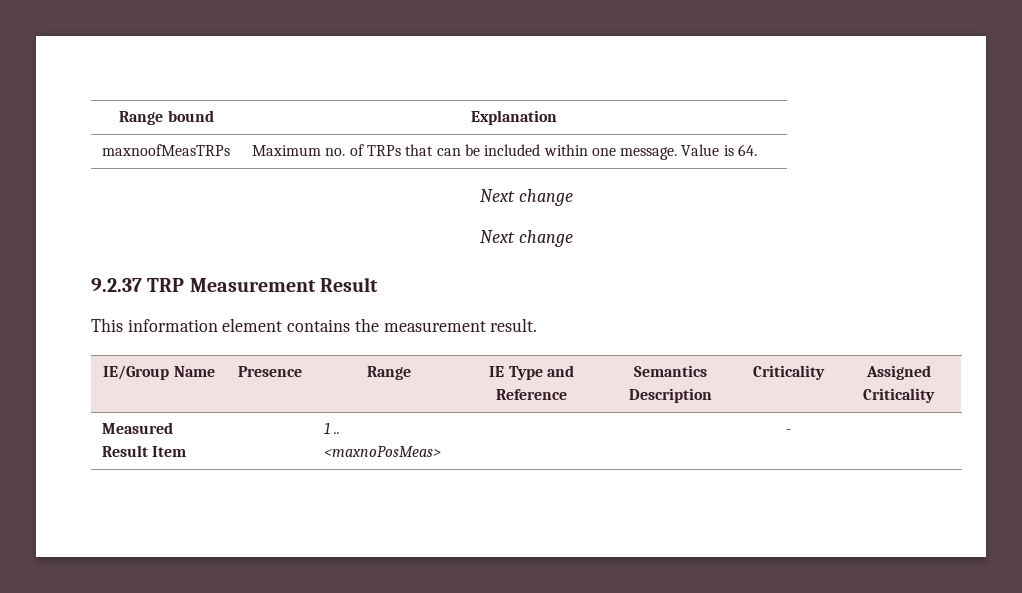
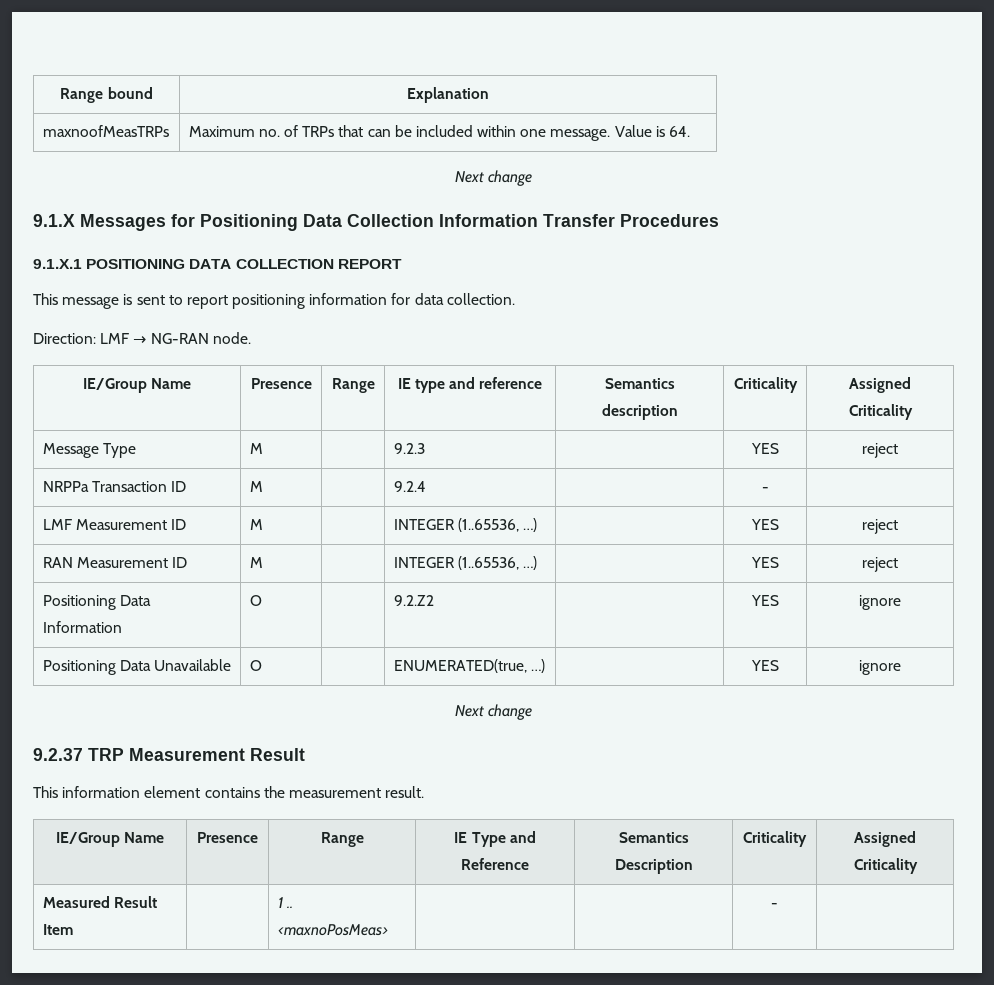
(573, 197) none -> [33,214,719,231] [33,259,402,269] [33,293,515,309] [33,332,251,344] [82,378,192,393] [250,378,312,389] [331,378,375,393] [397,377,543,393] [604,378,675,389] [601,404,678,420] [733,377,798,393] [849,377,911,393] [848,404,913,420] [42,443,136,458] [249,443,263,454] [393,443,425,454] [750,443,779,454] [862,443,898,458] [42,481,186,492] [249,481,263,492] [393,481,426,492] [761,487,769,492] [42,519,186,530] [249,519,263,530] [393,518,537,532] [750,519,779,530] [862,519,898,534] [42,557,187,568] [249,557,263,568] [393,556,537,570] [750,557,779,568] [862,557,898,572] [42,595,151,610] [42,621,122,633] [249,595,262,606] [393,595,434,606] [750,595,779,606] [859,595,901,610] [42,659,231,675] [249,660,262,671] [393,659,545,673] [750,660,779,671] [859,660,901,675] // 9.1.X Messages for Positioning Data Collection Information Transfer Procedures // 9.1.X.1 POSITIONING DATA COLLECTION REPORT // This message is sent to report positioning information for data collection. // Direction: LMF → NG-RAN node. // IE/Group Name | Presence | Range | IE type and reference | Semantics description | Criticality | Assigned Criticality // Message Type | M | | 9.2.3 | | YES | reject // NRPPa Transaction ID | M | | 9.2.4 | | - | // LMF Measurement ID | M | | INTEGER (1..65536, …) | | YES | reject // RAN Measurement ID | M | | INTEGER (1..65536, …) | | YES | reject // Positioning Data Information | O | | 9.2.Z2 | | YES | ignore // Positioning Data Unavailable | O | | ENUMERATED(true, …) | | YES | ignore

